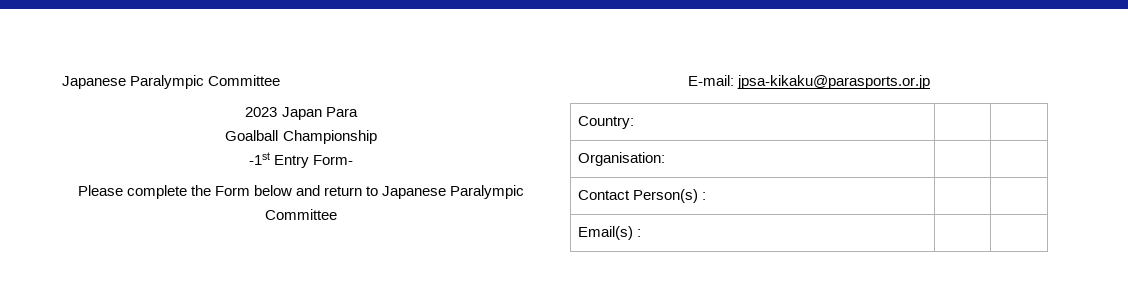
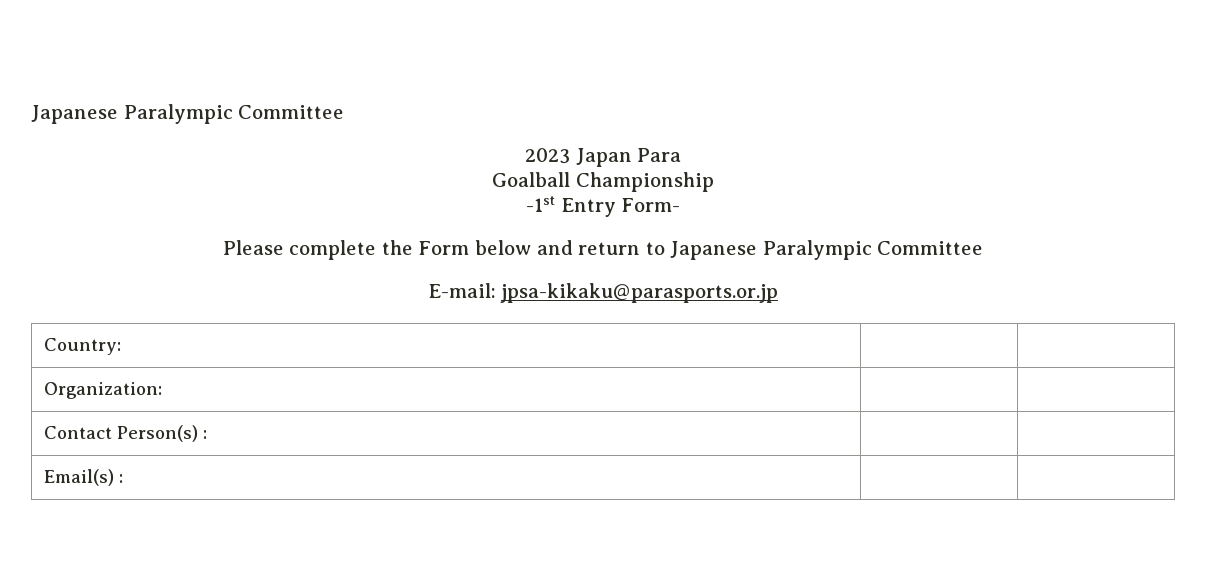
[577,152,665,166] Organisation: -> [44,382,163,399] Organization:

